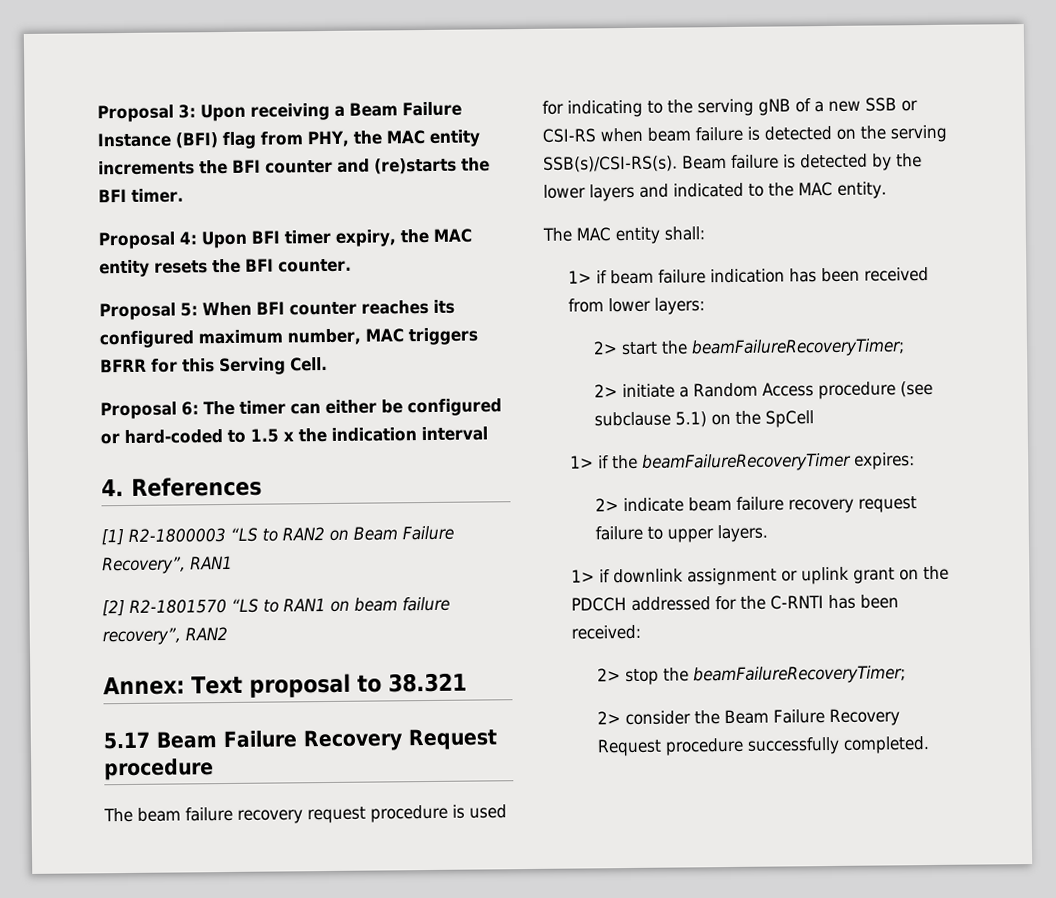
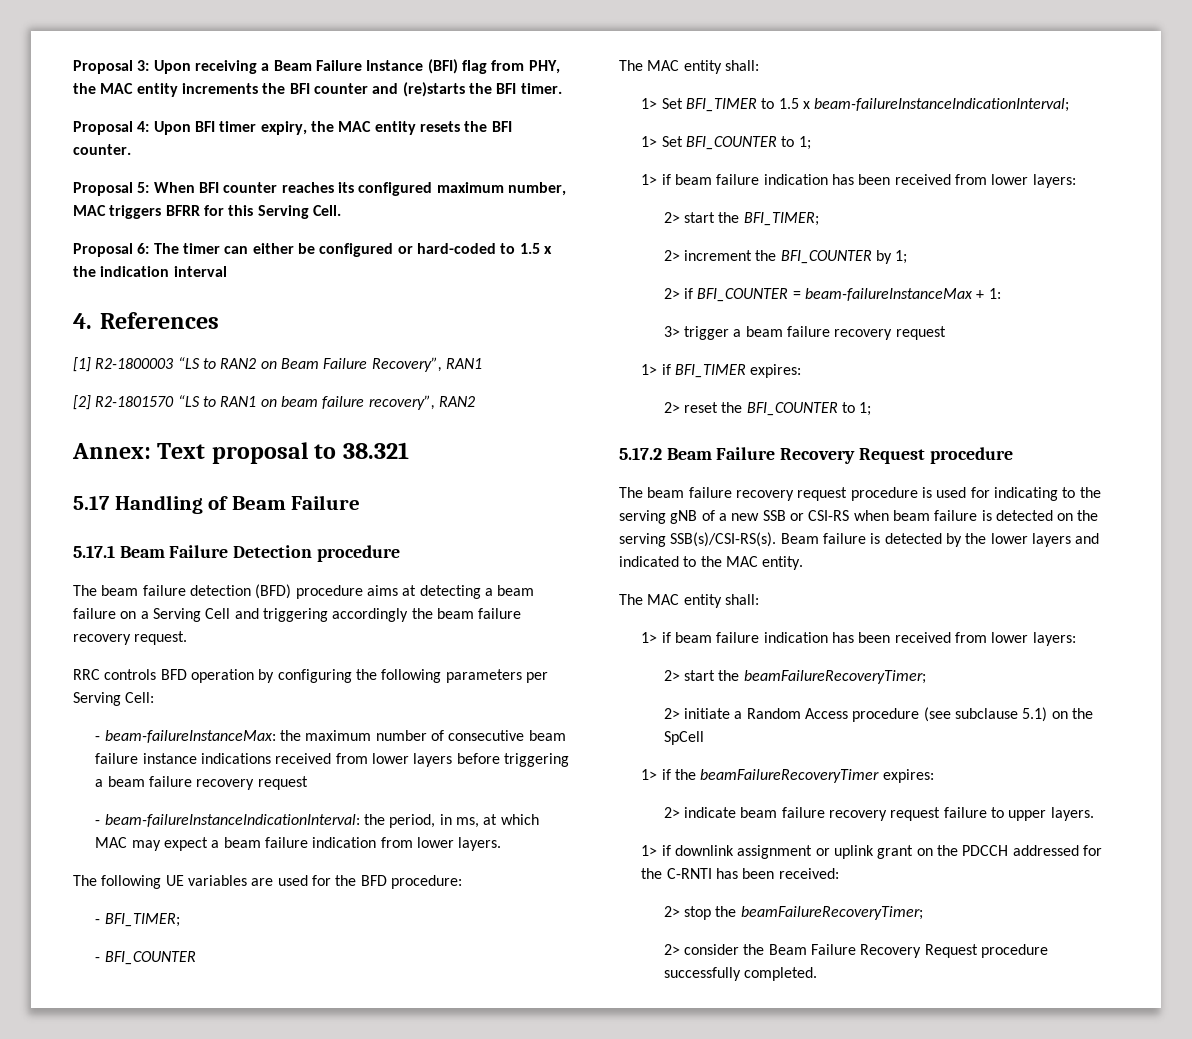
(150, 740) none -> [114,495,361,514] [73,545,400,562] [73,584,535,599] [73,608,522,622] [73,631,188,645] [73,669,548,683] [73,692,155,706] [95,730,566,743] [95,753,569,767] [95,776,308,790] [95,814,539,828] [95,837,502,851] [73,875,462,889] [95,913,180,927] [95,951,196,965] [619,60,759,74] [641,98,1070,112] [641,136,811,150] [641,174,1076,188] [663,212,819,226] [663,250,908,264] [663,288,1001,302] [663,326,946,340] [641,364,802,378] [663,402,872,416] [619,447,662,460] Handling of Beam Failure // 5.17.1 Beam Failure Detection procedure // The beam failure detection (BFD) procedure aims at detecting a beam failure on a Serving Cell and triggering accordingly the beam failure recovery request. // RRC controls BFD operation by configuring the following parameters per Serving Cell: // - beam-failureInstanceMax: the maximum number of consecutive beam failure instance indications received from lower layers before triggering a beam failure recovery request // - beam-failureInstanceIndicationInterval: the period, in ms, at which MAC may expect a beam failure indication from lower layers. // The following UE variables are used for the BFD procedure: // - BFI_TIMER; // - BFI_COUNTER // The MAC entity shall: // 1> Set BFI_TIMER to 1.5 x beam-failureInstanceIndicationInterval; // 1> Set BFI_COUNTER to 1; // 1> if beam failure indication has been received from lower layers: // 2> start the BFI_TIMER; // 2> increment the BFI_COUNTER by 1; // 2> if BFI_COUNTER = beam-failureInstanceMax + 1: // 3> trigger a beam failure recovery request // 1> if BFI_TIMER expires: // 2> reset the BFI_COUNTER to 1; // 5.17.2

